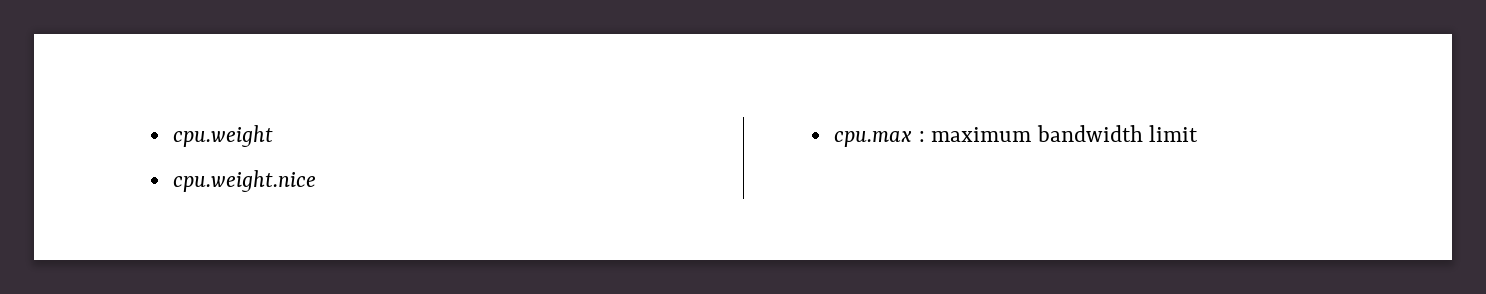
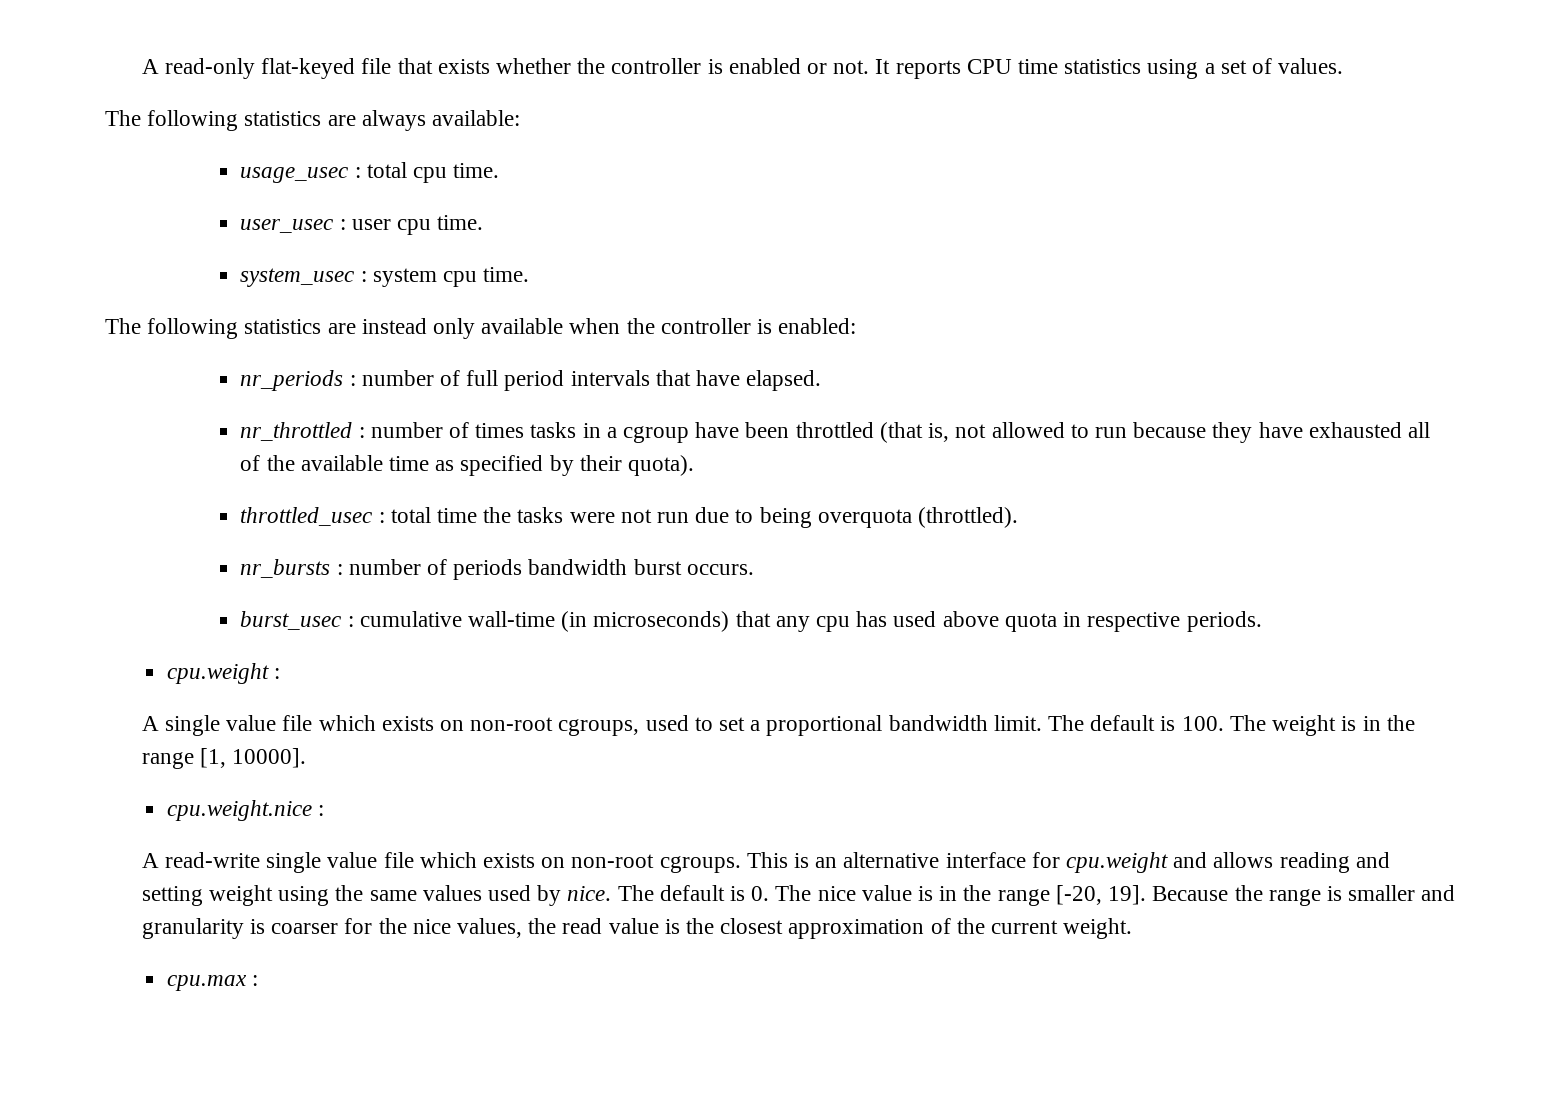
[173,125,274,147] [173,170,317,192] cpu.weight // cpu.weight.nice -> [141,58,1344,79] [105,110,521,131] [240,162,500,183] [240,215,484,235] [240,267,530,287] [105,318,857,339] [240,370,822,391] [240,422,1430,443] [240,455,695,476] [240,507,1019,528] [240,559,754,580] [240,611,1262,632] [166,663,281,684] [141,715,1415,736] [141,748,307,769] [166,800,325,821] [141,852,1390,873] [141,885,1456,906] [141,918,1133,939] A read-only flat-keyed file that exists whether the controller is enabled or not. It reports CPU time statistics using a set of values. // The following statistics are always available: // usage_usec : total cpu time. // user_usec : user cpu time. // system_usec : system cpu time. // The following statistics are instead only available when the controller is enabled: // nr_periods : number of full period intervals that have elapsed. // nr_throttled : number of times tasks in a cgroup have been throttled (that is, not allowed to run because they have exhausted all of the available time as specified by their quota). // throttled_usec : total time the tasks were not run due to being overquota (throttled). // nr_bursts : number of periods bandwidth burst occurs. // burst_usec : cumulative wall-time (in microseconds) that any cpu has used above quota in respective periods. // cpu.weight : // A single value file which exists on non-root cgroups, used to set a proportional bandwidth limit. The default is 100. The weight is in the range [1, 10000]. // cpu.weight.nice : // A read-write single value file which exists on non-root cgroups. This is an alternative interface for cpu.weight and allows reading and setting weight using the same values used by nice. The default is 0. The nice value is in the range [-20, 19]. Because the range is smaller and granularity is coarser for the nice values, the read value is the closest approximation of the current weight.
[931,125,1199,142] maximum bandwidth limit -> (259, 980) none

